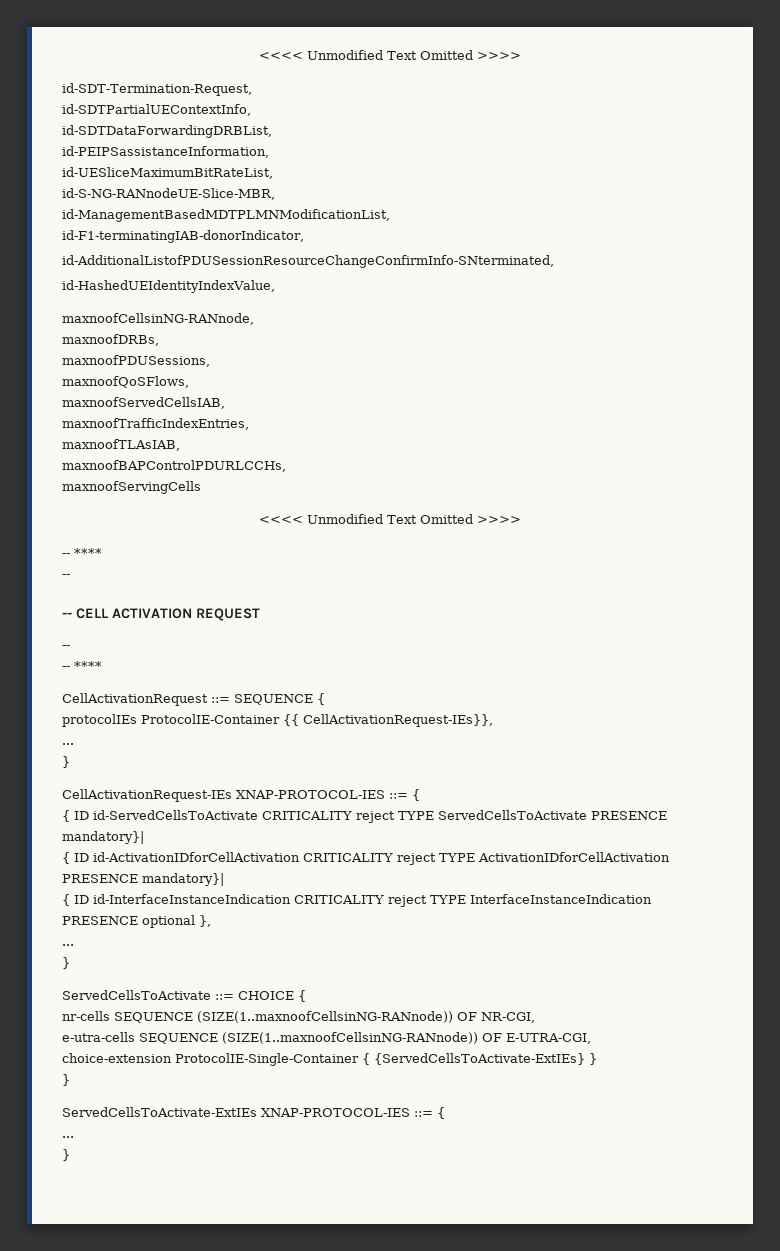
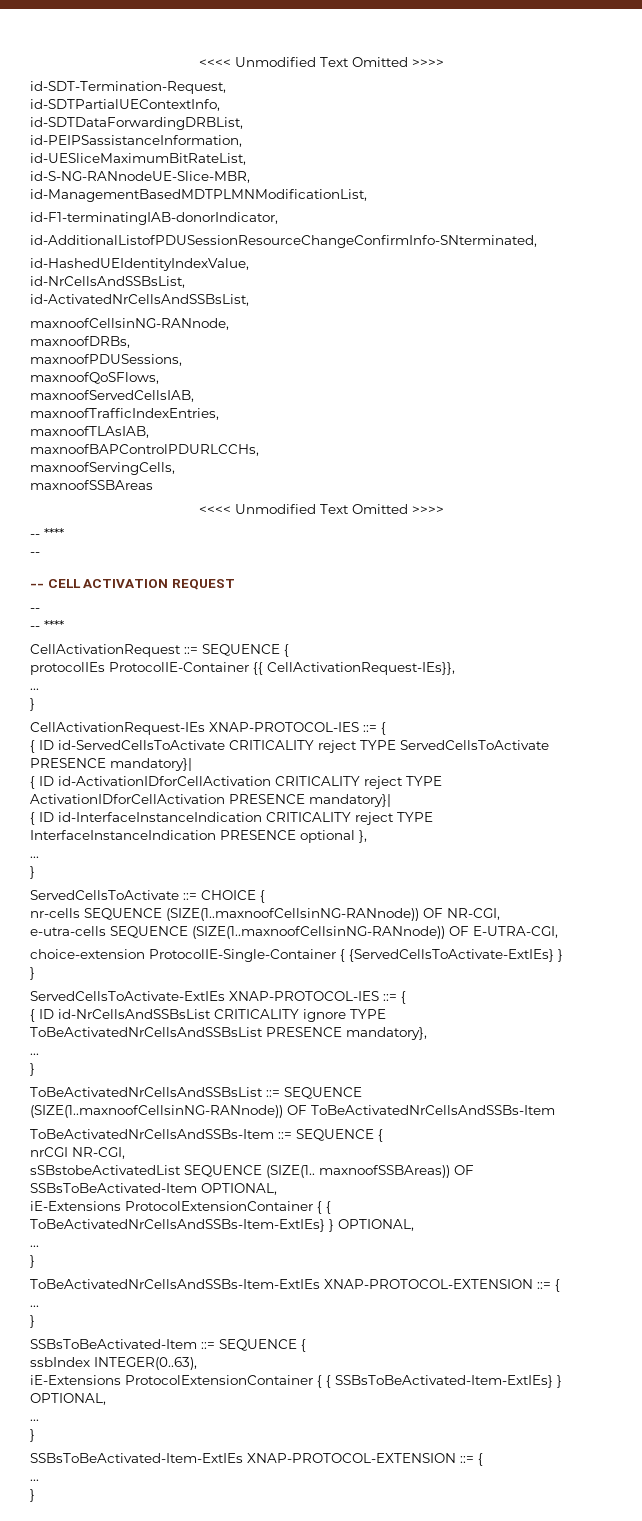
(275, 286) none -> [30,276,185,288] [30,294,249,306] // id-NrCellsAndSSBsList, // id-ActivatedNrCellsAndSSBsList,
[62,481,201,494] maxnoofServingCells -> [30,462,175,475] [30,480,153,490] maxnoofServingCells, // maxnoofSSBAreas
(445, 1113) none -> [30,1009,386,1022] [30,1027,427,1040] [30,1053,39,1055] [30,1063,35,1076] [30,1087,362,1099] [30,1105,555,1118] [30,1129,383,1142] [30,1147,125,1159] [30,1165,474,1178] [30,1183,277,1195] [30,1201,331,1214] [30,1219,414,1232] [30,1245,39,1247] [30,1255,35,1268] [30,1279,560,1292] [30,1305,39,1307] [30,1315,35,1328] [30,1339,306,1352] [30,1357,197,1370] [30,1375,562,1388] [30,1393,106,1405] [30,1419,39,1421] [30,1429,35,1442] [30,1453,483,1466] // { ID id-NrCellsAndSSBsList CRITICALITY ignore TYPE ToBeActivatedNrCellsAndSSBsList PRESENCE mandatory}, // ... // } // ToBeActivatedNrCellsAndSSBsList ::= SEQUENCE (SIZE(1..maxnoofCellsinNG-RANnode)) OF ToBeActivatedNrCellsAndSSBs-Item // ToBeActivatedNrCellsAndSSBs-Item ::= SEQUENCE { // nrCGI NR-CGI, // sSBstobeActivatedList SEQUENCE (SIZE(1.. maxnoofSSBAreas)) OF SSBsToBeActivated-Item OPTIONAL, // iE-Extensions ProtocolExtensionContainer { { ToBeActivatedNrCellsAndSSBs-Item-ExtIEs} } OPTIONAL, // ... // } // ToBeActivatedNrCellsAndSSBs-Item-ExtIEs XNAP-PROTOCOL-EXTENSION ::= { // ... // } // SSBsToBeActivated-Item ::= SEQUENCE { // ssbIndex INTEGER(0..63), // iE-Extensions ProtocolExtensionContainer { { SSBsToBeActivated-Item-ExtIEs} } OPTIONAL, // ... // } // SSBsToBeActivated-Item-ExtIEs XNAP-PROTOCOL-EXTENSION ::= {

